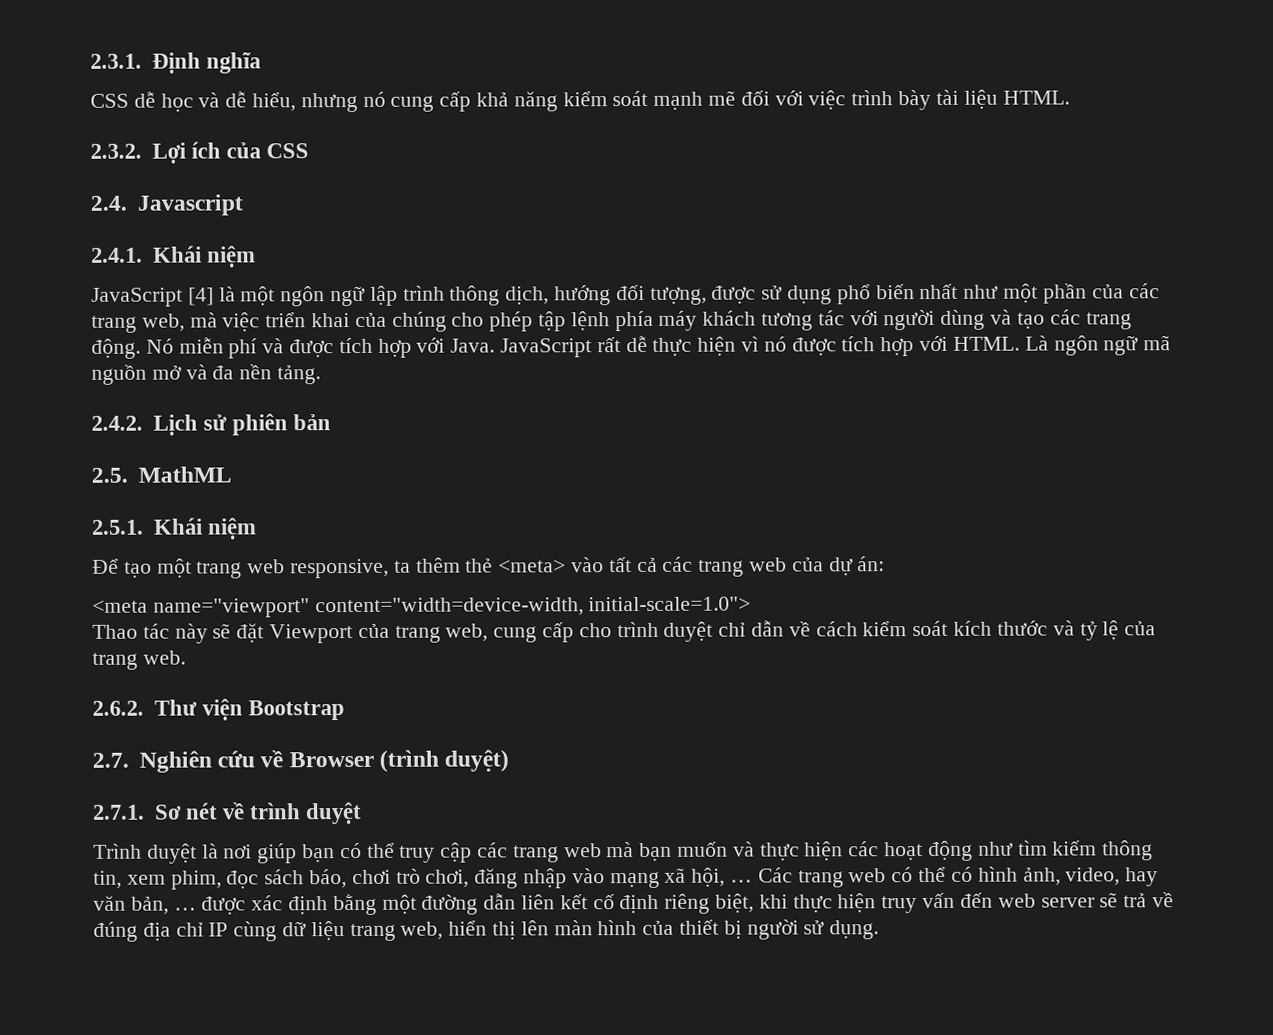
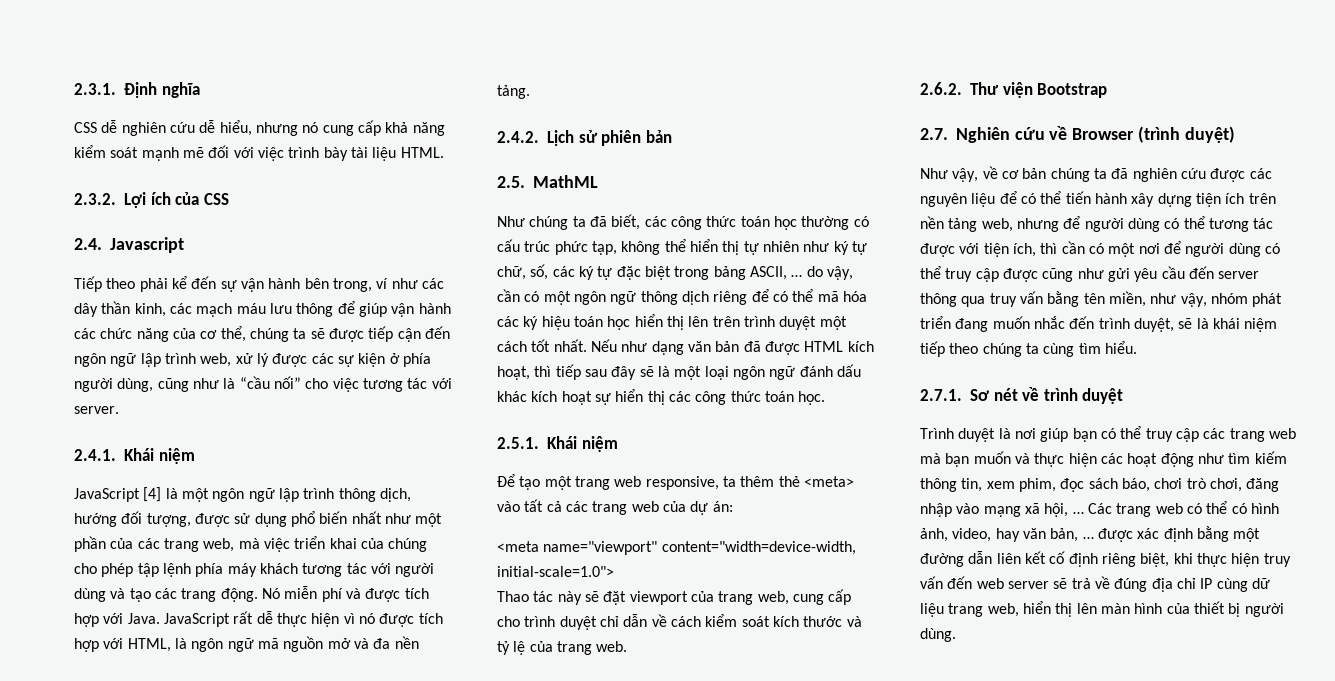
[160,92,221,112] học và -> [121,122,195,136] nghiên cứu
(243, 205) none -> [74,276,444,292] [74,301,451,317] [74,326,450,342] [74,353,431,367] [74,376,452,392] [74,406,119,414] // Tiếp theo phải kể đến sự vận hành bên trong, ví như các dây thần kinh, các mạch máu lưu thông để giúp vận hành các chức năng của cơ thể, chúng ta sẽ được tiếp cận đến ngôn ngữ lập trình web, xử lý được các sự kiện ở phía người dùng, cũng như là “cầu nối” cho việc tương tác với server.
[952,335,1049,351] HTML. Là -> [127,638,187,652] HTML, là
(232, 474) none -> [497,214,869,230] [497,239,867,255] [497,264,853,280] [497,289,867,305] [497,314,847,330] [497,339,874,355] [497,364,861,380] [497,389,826,405] // Như chúng ta đã biết, các công thức toán học thường có cấu trúc phức tạp, không thể hiển thị tự nhiên như ký tự chữ, số, các ký tự đặc biệt trong bảng ASCII, … do vậy, cần có một ngôn ngữ thông dịch riêng để có thể mã hóa các ký hiệu toán học hiển thị lên trên trình duyệt một cách tốt nhất. Nếu như dạng văn bản đã được HTML kích hoạt, thì tiếp sau đây sẽ là một loại ngôn ngữ đánh dấu khác kích hoạt sự hiển thị các công thức toán học.
[269,623,354,644] Viewport -> [629,591,688,605] viewport
(510, 760) none -> [920,166,1272,182] [920,191,1276,207] [920,216,1274,232] [920,241,1280,257] [920,266,1260,282] [920,291,1283,307] [920,316,1278,332] [920,341,1137,357] // Như vậy, về cơ bản chúng ta đã nghiên cứu được các nguyên liệu để có thể tiến hành xây dựng tiện ích trên nền tảng web, nhưng để người dùng có thể tương tác được với tiện ích, thì cần có một nơi để người dùng có thể truy cập được cũng như gửi yêu cầu đến server thông qua truy vấn bằng tên miền, như vậy, nhóm phát triển đang muốn nhắc đến trình duyệt, sẽ là khái niệm tiếp theo chúng ta cùng tìm hiểu.
[803,920,880,940] sử dụng. -> [920,628,956,642] dùng.

